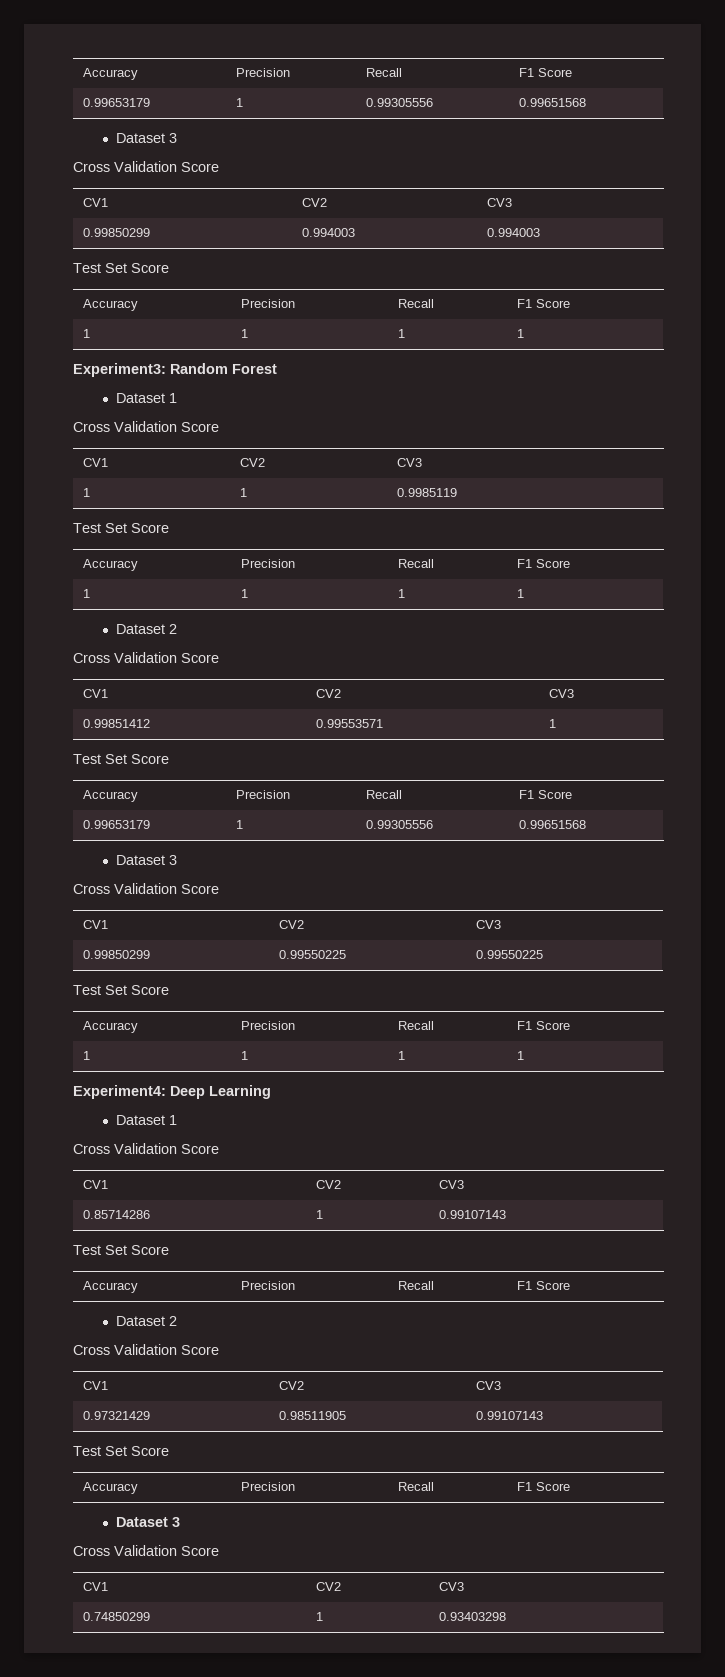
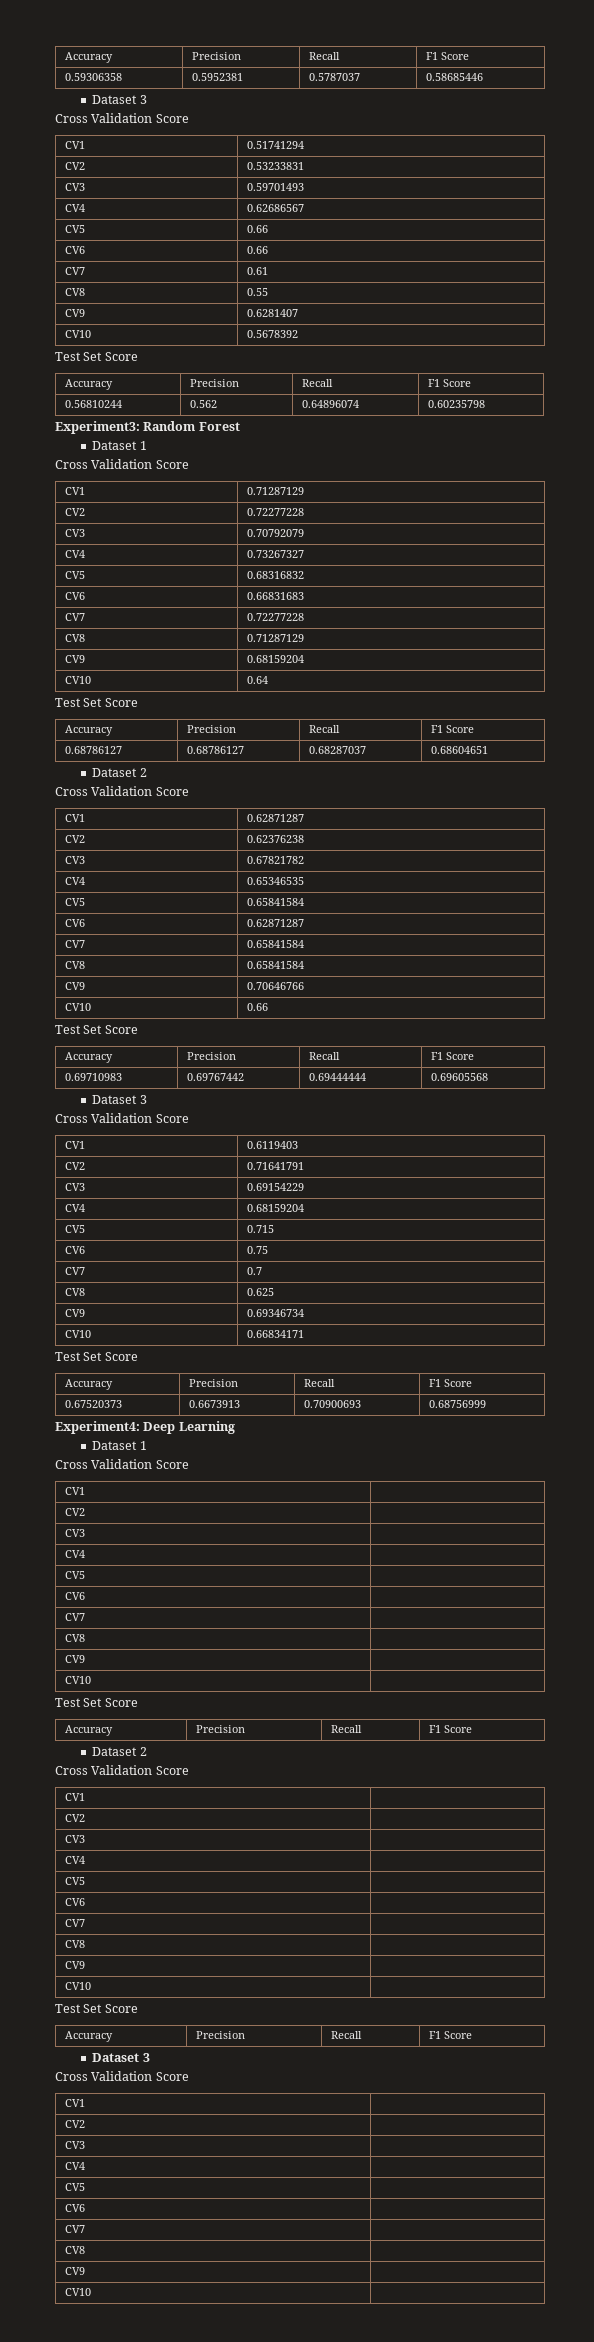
[83,68,139,80] [236,68,291,77] [366,68,403,77] [519,68,573,77] [83,98,151,107] [236,98,244,107] [366,98,434,107] [519,98,587,107] [116,133,178,143] [73,161,219,172] [83,198,109,207] [302,198,328,207] [487,198,513,207] [83,228,151,237] [302,228,356,237] [487,228,541,237] [73,263,169,273] [83,299,139,311] [241,299,296,308] [398,299,435,308] [517,299,571,308] [83,329,91,338] [241,329,249,338] [398,329,406,338] [517,329,525,338] Accuracy | Precision | Recall | F1 Score // 0.99653179 | 1 | 0.99305556 | 0.99651568 // Dataset 3 // Cross Validation Score // CV1 | CV2 | CV3 // 0.99850299 | 0.994003 | 0.994003 // Test Set Score // Accuracy | Precision | Recall | F1 Score // 1 | 1 | 1 | 1 -> [64,52,113,63] [191,52,241,60] [308,52,340,60] [425,52,469,60] [64,73,122,81] [191,73,243,81] [308,73,360,81] [425,73,483,81] [92,95,147,104] [55,113,189,123] [64,141,85,149] [246,141,304,149] [64,162,85,170] [246,162,304,170] [64,183,85,191] [246,183,304,191] [64,204,85,212] [246,204,304,212] [64,225,85,233] [246,225,268,233] [64,246,85,254] [246,246,268,254] [64,267,85,275] [246,267,268,275] [64,288,85,296] [246,288,268,296] [64,309,85,317] [246,309,298,317] [64,330,91,338] [246,330,298,338] [55,352,138,361] [64,379,113,390] [189,379,239,387] [301,379,333,387] [427,379,471,387] [64,400,122,408] [189,400,217,408] [301,400,359,408] [427,400,485,408] Accuracy | Precision | Recall | F1 Score // 0.59306358 | 0.5952381 | 0.5787037 | 0.58685446 // Dataset 3 // Cross Validation Score // CV1 | 0.51741294 // CV2 | 0.53233831 // CV3 | 0.59701493 // CV4 | 0.62686567 // CV5 | 0.66 // CV6 | 0.66 // CV7 | 0.61 // CV8 | 0.55 // CV9 | 0.6281407 // CV10 | 0.5678392 // Test Set Score // Accuracy | Precision | Recall | F1 Score // 0.56810244 | 0.562 | 0.64896074 | 0.60235798
[240,458,266,467] [397,458,423,467] [83,488,91,497] [240,488,248,497] [397,488,458,497] [73,523,169,533] [83,559,139,571] [241,559,296,568] [398,559,435,568] [517,559,571,568] [83,589,91,598] [241,589,249,598] [398,589,406,598] [517,589,525,598] [116,624,178,634] [73,652,219,663] [83,689,109,698] [316,689,342,698] [549,689,575,698] [83,719,151,728] [316,719,384,728] [549,719,557,728] [73,754,169,764] [83,790,139,802] [236,790,291,799] [366,790,403,799] [519,790,573,799] [83,820,151,829] [236,820,244,829] [366,820,434,829] [519,820,587,829] [116,855,178,865] [73,883,219,894] [83,920,109,929] [279,920,305,929] [476,920,502,929] [83,950,151,959] [279,950,347,959] [476,950,544,959] [73,985,169,995] [83,1021,139,1033] [241,1021,296,1030] [398,1021,435,1030] [517,1021,571,1030] [83,1051,91,1060] [241,1051,249,1060] [398,1051,406,1060] [517,1051,525,1060] CV2 | CV3 // 1 | 1 | 0.9985119 // Test Set Score // Accuracy | Precision | Recall | F1 Score // 1 | 1 | 1 | 1 // Dataset 2 // Cross Validation Score // CV1 | CV2 | CV3 // 0.99851412 | 0.99553571 | 1 // Test Set Score // Accuracy | Precision | Recall | F1 Score // 0.99653179 | 1 | 0.99305556 | 0.99651568 // Dataset 3 // Cross Validation Score // CV1 | CV2 | CV3 // 0.99850299 | 0.99550225 | 0.99550225 // Test Set Score // Accuracy | Precision | Recall | F1 Score // 1 | 1 | 1 | 1 -> [246,487,304,495] [64,508,85,516] [246,508,304,516] [64,529,85,537] [246,529,304,537] [64,550,85,558] [246,550,304,558] [64,571,85,579] [246,571,304,579] [64,592,85,600] [246,592,304,600] [64,613,85,621] [246,613,304,621] [64,634,85,642] [246,634,304,642] [64,655,85,663] [246,655,304,663] [64,676,91,684] [246,676,268,684] [55,698,138,707] [64,725,113,736] [186,725,236,733] [308,725,340,733] [430,725,474,733] [64,746,122,754] [186,746,244,754] [308,746,366,754] [430,746,488,754] [92,768,147,777] [55,786,189,796] [64,814,85,822] [246,814,304,822] [64,835,85,843] [246,835,304,843] [64,856,85,864] [246,856,304,864] [64,877,85,885] [246,877,304,885] [64,898,85,906] [246,898,304,906] [64,919,85,927] [246,919,304,927] [64,940,85,948] [246,940,304,948] [64,961,85,969] [246,961,304,969] [64,982,85,990] [246,982,304,990] [64,1003,91,1011] [246,1003,268,1011] [55,1025,138,1034] [64,1052,113,1063] [186,1052,236,1060] [308,1052,340,1060] [430,1052,474,1060] [64,1073,122,1081] [186,1073,244,1081] [308,1073,366,1081] [430,1073,488,1081] [92,1095,147,1104] [55,1113,189,1123] [64,1141,85,1149] [246,1141,298,1149] [64,1162,85,1170] [246,1162,304,1170] [64,1183,85,1191] [246,1183,304,1191] [64,1204,85,1212] [246,1204,304,1212] [64,1225,85,1233] [246,1225,274,1233] [64,1246,85,1254] [246,1246,268,1254] [64,1267,85,1275] [246,1267,262,1275] [64,1288,85,1296] [246,1288,274,1296] [64,1309,85,1317] [246,1309,304,1317] [64,1330,91,1338] [246,1330,304,1338] [55,1352,138,1361] [64,1379,113,1390] [188,1379,238,1387] [303,1379,335,1387] [428,1379,472,1387] [64,1400,122,1408] [188,1400,240,1408] [303,1400,361,1408] [428,1400,486,1408] 0.71287129 // CV2 | 0.72277228 // CV3 | 0.70792079 // CV4 | 0.73267327 // CV5 | 0.68316832 // CV6 | 0.66831683 // CV7 | 0.72277228 // CV8 | 0.71287129 // CV9 | 0.68159204 // CV10 | 0.64 // Test Set Score // Accuracy | Precision | Recall | F1 Score // 0.68786127 | 0.68786127 | 0.68287037 | 0.68604651 // Dataset 2 // Cross Validation Score // CV1 | 0.62871287 // CV2 | 0.62376238 // CV3 | 0.67821782 // CV4 | 0.65346535 // CV5 | 0.65841584 // CV6 | 0.62871287 // CV7 | 0.65841584 // CV8 | 0.65841584 // CV9 | 0.70646766 // CV10 | 0.66 // Test Set Score // Accuracy | Precision | Recall | F1 Score // 0.69710983 | 0.69767442 | 0.69444444 | 0.69605568 // Dataset 3 // Cross Validation Score // CV1 | 0.6119403 // CV2 | 0.71641791 // CV3 | 0.69154229 // CV4 | 0.68159204 // CV5 | 0.715 // CV6 | 0.75 // CV7 | 0.7 // CV8 | 0.625 // CV9 | 0.69346734 // CV10 | 0.66834171 // Test Set Score // Accuracy | Precision | Recall | F1 Score // 0.67520373 | 0.6673913 | 0.70900693 | 0.68756999
[316,1180,342,1189] [439,1180,465,1189] [83,1210,151,1219] [316,1210,324,1219] [439,1210,507,1219] CV2 | CV3 // 0.85714286 | 1 | 0.99107143 -> [64,1508,85,1516] [64,1529,85,1537] [64,1550,85,1558] [64,1571,85,1579] [64,1592,85,1600] [64,1613,85,1621] [64,1634,85,1642] [64,1655,85,1663] [64,1676,91,1684] // CV2 | // CV3 | // CV4 | // CV5 | // CV6 | // CV7 | // CV8 | // CV9 | // CV10 |
[279,1381,305,1390] [476,1381,502,1390] [83,1411,151,1420] [279,1411,347,1420] [476,1411,544,1420] CV2 | CV3 // 0.97321429 | 0.98511905 | 0.99107143 -> [64,1814,85,1822] [64,1835,85,1843] [64,1856,85,1864] [64,1877,85,1885] [64,1898,85,1906] [64,1919,85,1927] [64,1940,85,1948] [64,1961,85,1969] [64,1982,91,1990] // CV2 | // CV3 | // CV4 | // CV5 | // CV6 | // CV7 | // CV8 | // CV9 | // CV10 |
[316,1582,342,1591] [439,1582,465,1591] [83,1612,151,1621] [316,1612,324,1621] [439,1612,507,1621] CV2 | CV3 // 0.74850299 | 1 | 0.93403298 -> [64,2120,85,2128] [64,2141,85,2149] [64,2162,85,2170] [64,2183,85,2191] [64,2204,85,2212] [64,2225,85,2233] [64,2246,85,2254] [64,2267,85,2275] [64,2288,91,2296] // CV2 | // CV3 | // CV4 | // CV5 | // CV6 | // CV7 | // CV8 | // CV9 | // CV10 |

